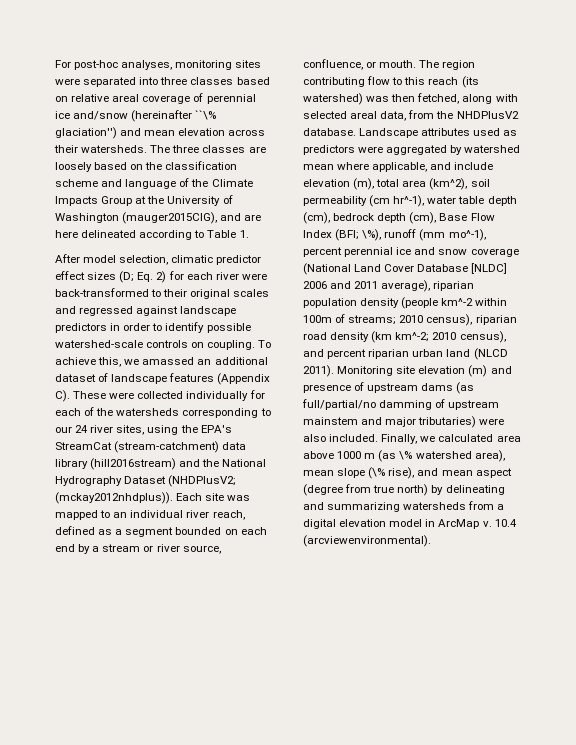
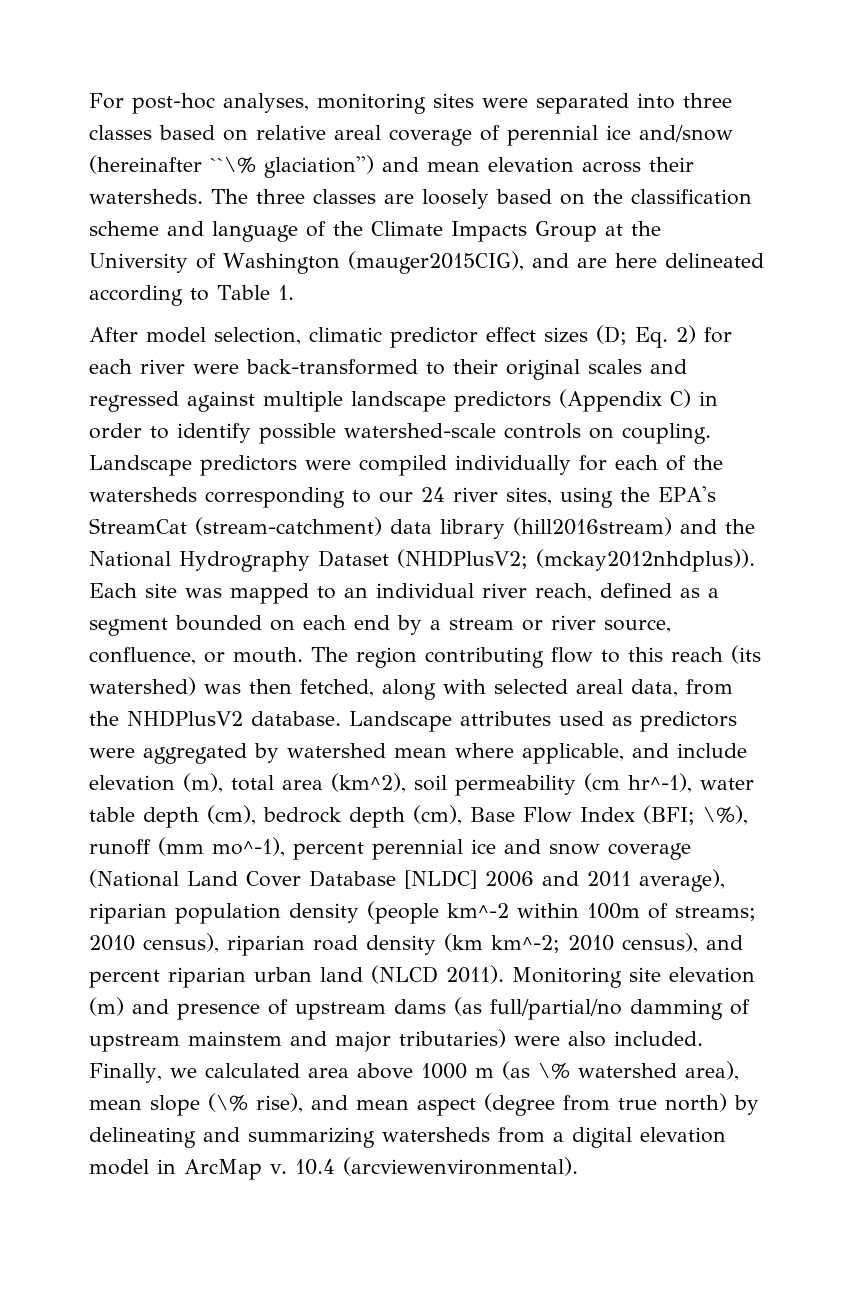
(179, 311) none -> [263,391,343,412] multiple
(107, 328) none -> [559,389,691,412] (Appendix C)
[258,340,272,348] [55,357,268,367] [55,373,271,385] [55,390,184,402] To achieve this, we amassed an additional dataset of landscape features (Appendix C). These were collected -> [89,455,447,476] Landscape predictors were compiled

